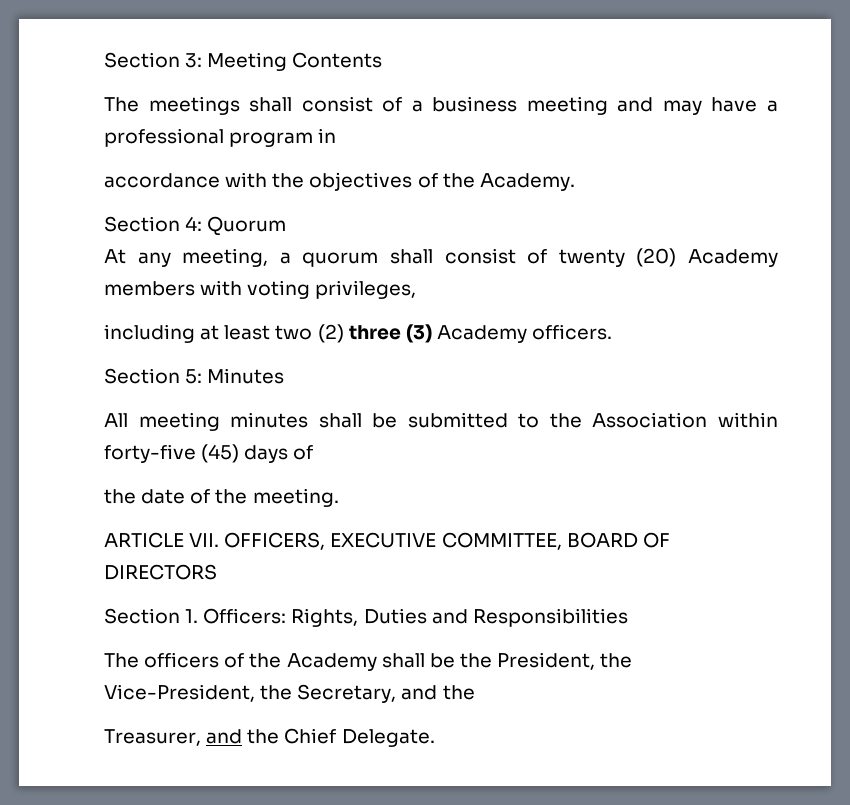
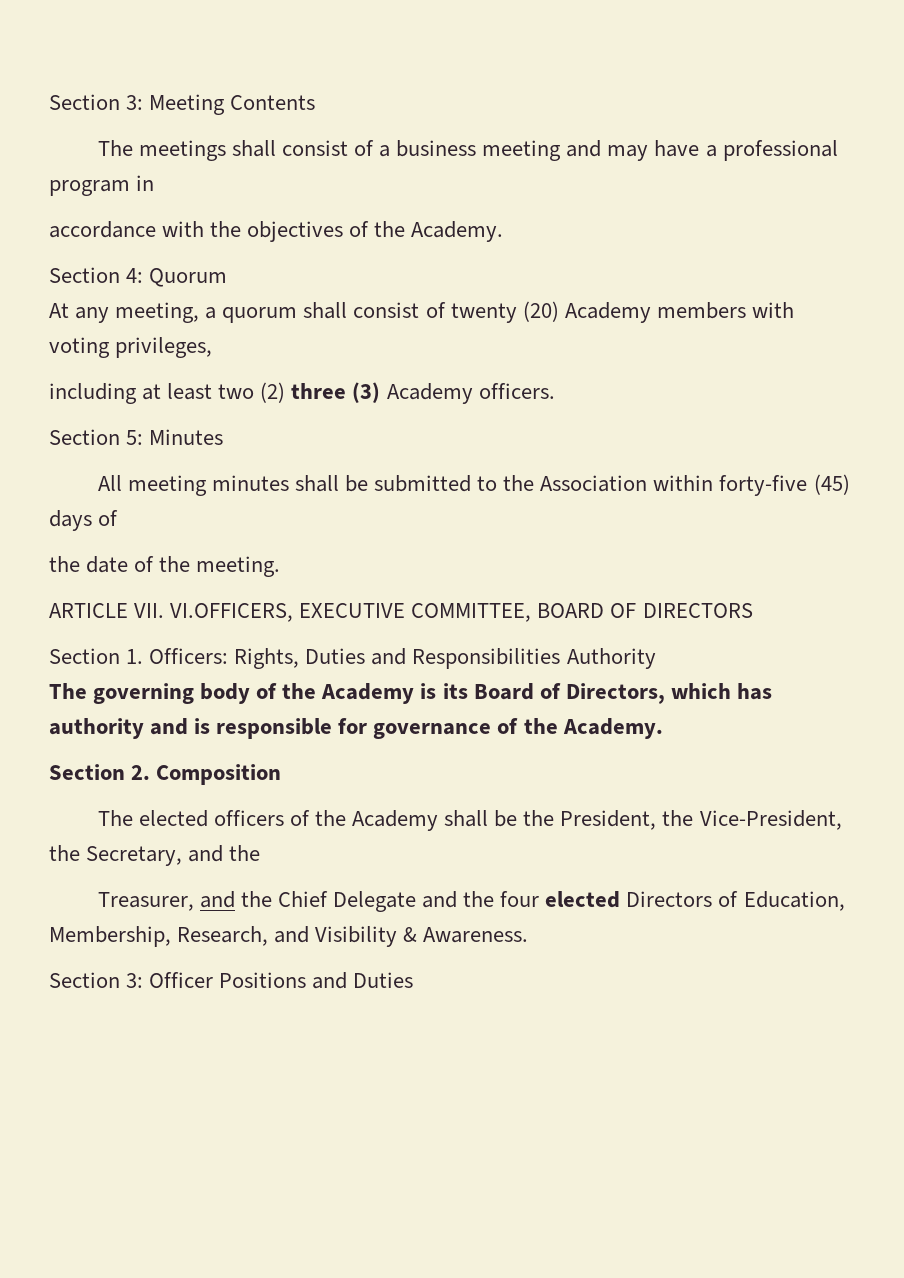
[224,532,326,550] OFFICERS, -> [170,603,294,622] VI.OFFICERS,
[104,653,139,668] // The -> [566,648,656,669] [49,683,772,704] [49,718,663,739] [49,764,282,785] [97,810,208,827] Authority // The governing body of the Academy is its Board of Directors, which has authority and is responsible for governance of the Academy. // Section 2. Composition // The elected
[341,729,435,747] Delegate. -> [332,891,845,912] [49,926,529,947] [49,972,414,989] Delegate and the four elected Directors of Education, Membership, Research, and Visibility & Awareness. // Section 3: Officer Positions and Duties

